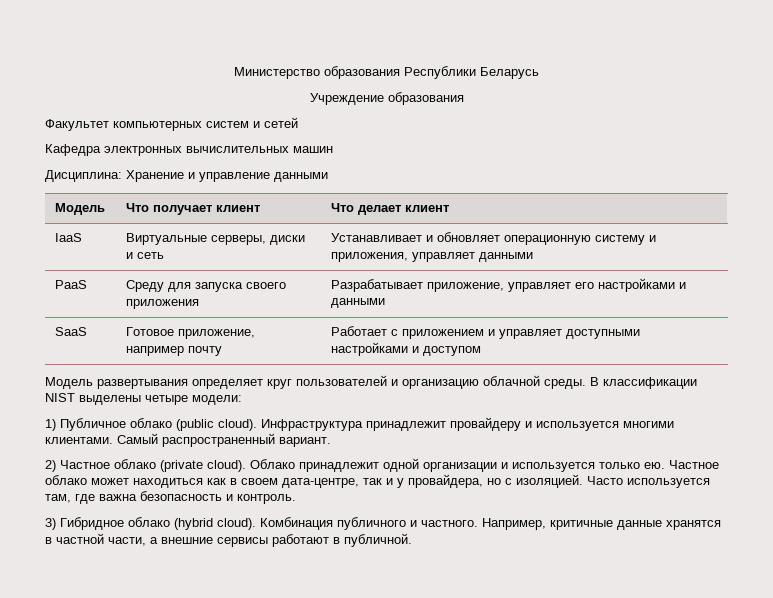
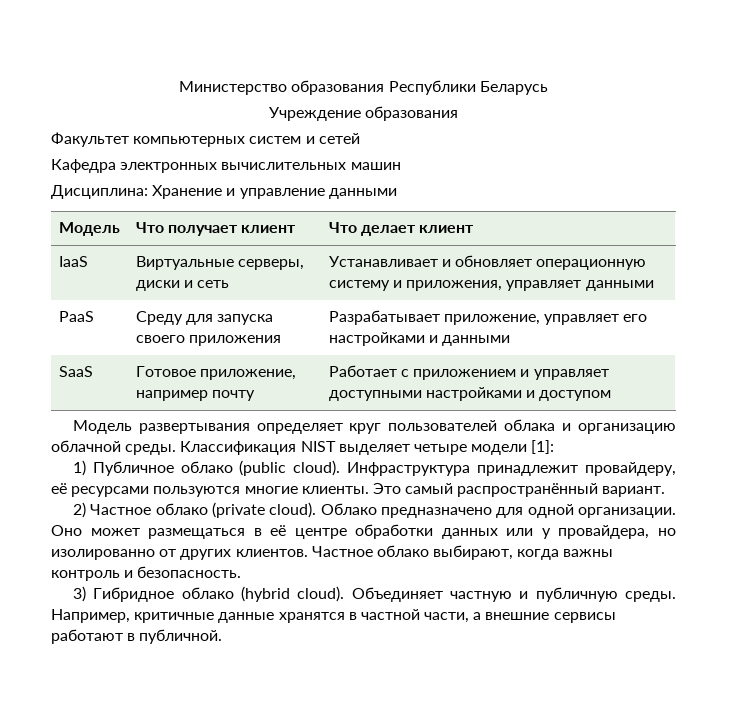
(387, 380) none -> [504,419,556,431] облака
[590,377,697,389] [45,393,242,405] В классификации NIST выделены четыре модели: -> [180,440,555,455] Классификация NIST выделяет четыре модели [1]:
[450,417,674,431] [45,433,275,447] провайдеру и используется многими клиентами. Самый распространенный -> [585,462,676,476] [51,483,599,497] провайдеру, её ресурсами пользуются многие клиенты. Это самый распространённый
[299,458,719,472] [45,474,710,488] [45,491,296,504] принадлежит одной организации и используется только ею. Частное облако может находиться как в своем дата-центре, так и у провайдера, но с изоляцией. Часто используется там, где важна безопасность и контроль. -> [380,504,676,518] [51,524,676,539] [51,545,614,560] [51,566,242,581] предназначено для одной организации. Оно может размещаться в её центре обработки данных или у провайдера, но изолированно от других клиентов. Частное облако выбирают, когда важны контроль и безопасность.
[260,517,478,530] Комбинация публичного и частного. -> [351,587,676,602] Объединяет частную и публичную среды.

